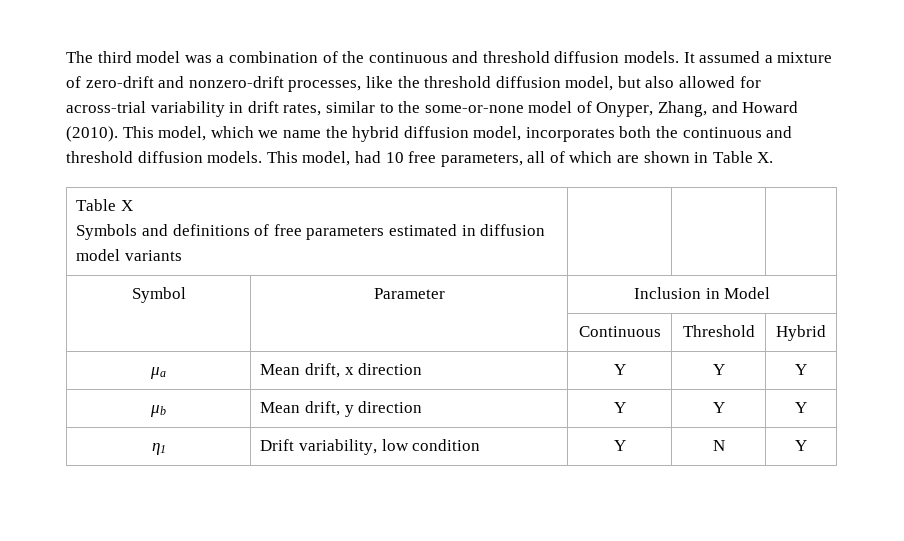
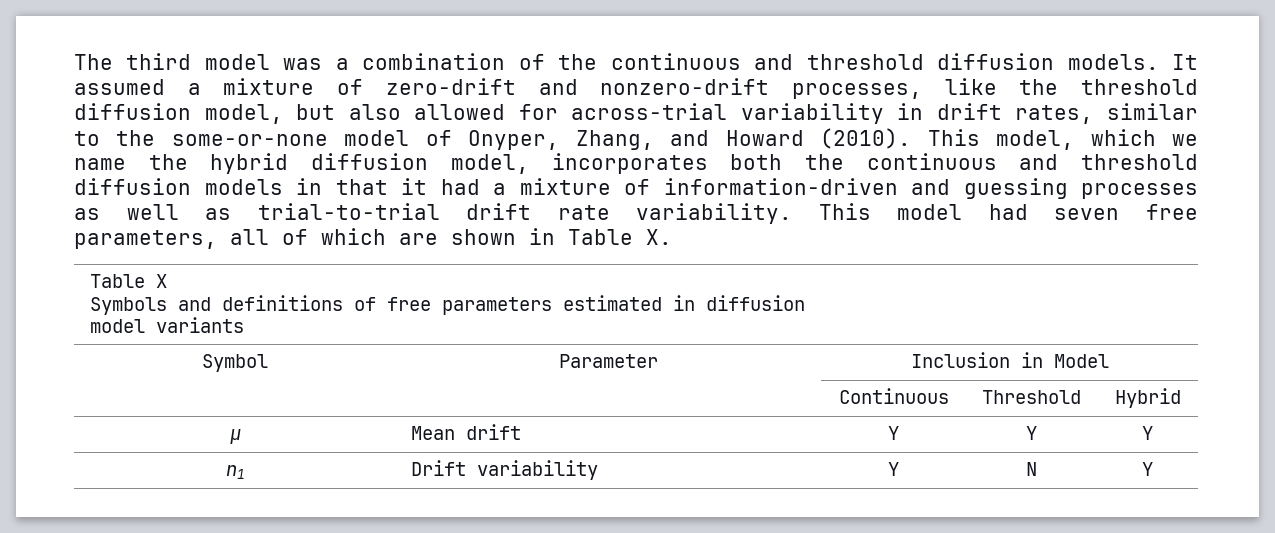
[207,151,404,166] models. This model, had 10 -> [204,178,1198,199] [74,203,1120,224] models in that it had a mixture of information-driven and guessing processes as well as trial-to-trial drift rate variability. This model had seven
[150,367,166,379] [260,363,423,378] [613,364,626,375] [712,364,725,375] [795,364,807,375] [150,405,166,417] [260,401,423,417] μa | Mean drift, x direction | Y | Y | Y // μb | Mean drift, y direction -> [229,429,241,444] [411,424,522,440] μ | Mean drift
[299,439,481,455] variability, low condition -> [477,460,599,480] variability

